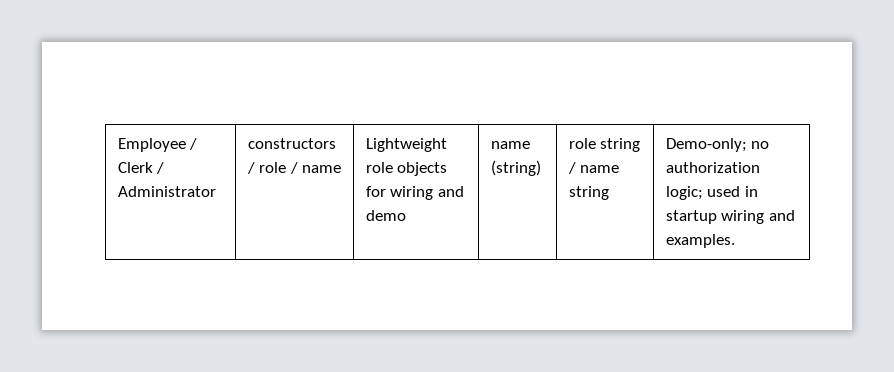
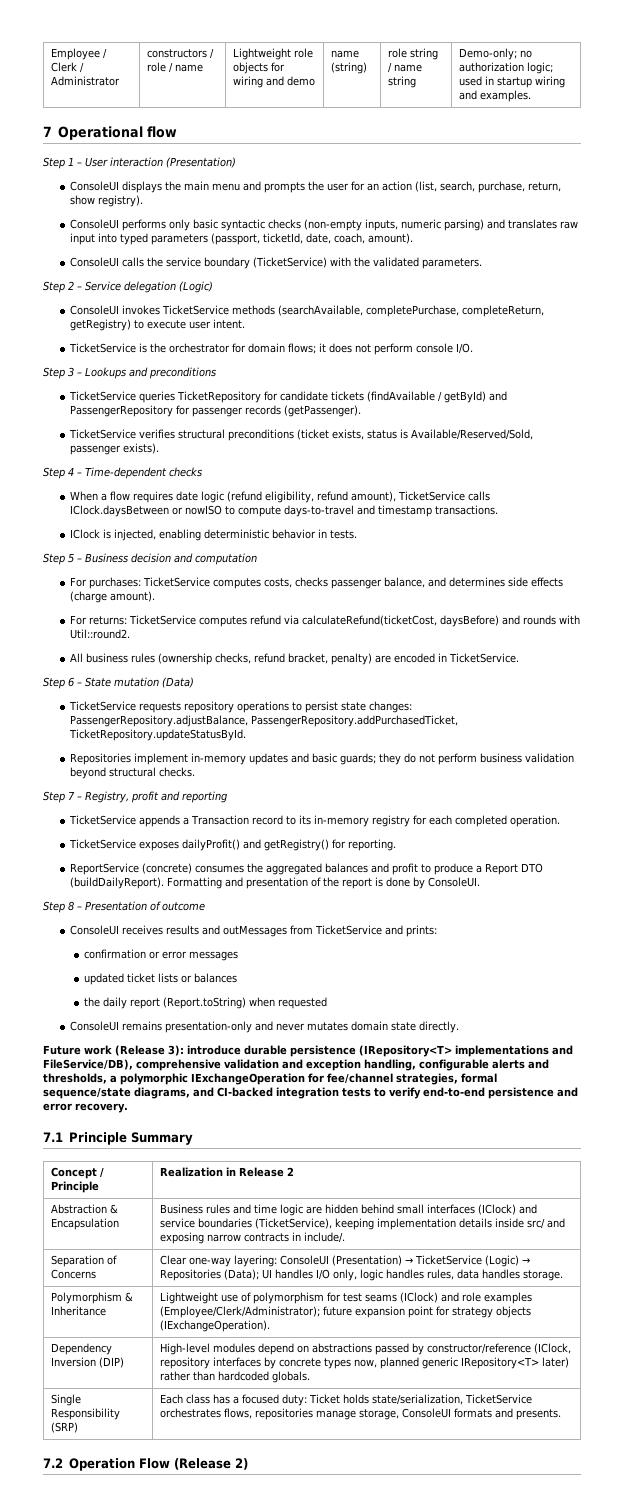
(735, 241) none -> [43,126,177,140] [43,157,236,169] [69,181,561,193] [69,195,143,207] [69,219,578,231] [69,233,413,245] [69,257,482,269] [43,281,213,293] [69,305,544,317] [69,319,245,331] [68,343,473,355] [43,367,216,379] [68,391,507,403] [69,405,361,417] [68,429,533,441] [69,443,159,455] [43,467,202,479] [69,491,490,503] [69,505,498,517] [69,529,357,541] [43,553,257,565] [69,577,563,589] [69,591,155,603] [69,615,580,627] [69,629,130,639] [69,653,519,665] [43,677,194,689] [68,701,412,713] [69,715,458,727] [68,729,246,741] [69,753,574,765] [69,767,195,779] [43,791,227,803] [68,815,560,827] [68,839,396,851] [69,863,543,875] [69,877,480,889] [43,901,205,913] [69,925,437,937] [84,949,239,961] [84,973,238,985] [84,997,328,1009] [69,1021,459,1033] [43,1045,573,1057] [43,1059,549,1071] [43,1073,497,1085] [43,1087,578,1099] [43,1103,128,1113] [43,1132,193,1145] [51,1167,105,1179] [51,1181,100,1193] [160,1167,295,1177] [51,1204,119,1214] [51,1218,120,1230] [160,1204,538,1216] [160,1218,566,1230] [160,1232,346,1244] [51,1255,118,1267] [51,1269,97,1279] [160,1255,531,1267] [160,1269,564,1281] [51,1292,134,1304] [51,1306,107,1316] [160,1292,533,1304] [160,1306,532,1318] [160,1320,271,1332] [51,1343,113,1355] [51,1357,125,1368] [160,1343,572,1355] [160,1357,570,1369] [160,1371,311,1383] [51,1394,82,1406] [51,1408,121,1420] [51,1422,79,1433] [160,1394,533,1406] [160,1408,562,1420] [43,1458,248,1471] // 7 Operational flow // Step 1 – User interaction (Presentation) // ConsoleUI displays the main menu and prompts the user for an action (list, search, purchase, return, show registry). // ConsoleUI performs only basic syntactic checks (non-empty inputs, numeric parsing) and translates raw input into typed parameters (passport, ticketId, date, coach, amount). // ConsoleUI calls the service boundary (TicketService) with the validated parameters. // Step 2 – Service delegation (Logic) // ConsoleUI invokes TicketService methods (searchAvailable, completePurchase, completeReturn, getRegistry) to execute user intent. // TicketService is the orchestrator for domain flows; it does not perform console I/O. // Step 3 – Lookups and preconditions // TicketService queries TicketRepository for candidate tickets (findAvailable / getById) and PassengerRepository for passenger records (getPassenger). // TicketService verifies structural preconditions (ticket exists, status is Available/Reserved/Sold, passenger exists). // Step 4 – Time-dependent checks // When a flow requires date logic (refund eligibility, refund amount), TicketService calls IClock.daysBetween or nowISO to compute days-to-travel and timestamp transactions. // IClock is injected, enabling deterministic behavior in tests. // Step 5 – Business decision and computation // For purchases: TicketService computes costs, checks passenger balance, and determines side effects (charge amount). // For returns: TicketService computes refund via calculateRefund(ticketCost, daysBefore) and rounds with Util::round2. // All business rules (ownership checks, refund bracket, penalty) are encoded in TicketService. // Step 6 – State mutation (Data) // TicketService requests repository operations to persist state changes: PassengerRepository.adjustBalance, PassengerRepository.addPurchasedTicket, TicketRepository.updateStatusById. // Repositories implement in-memory updates and basic guards; they do not perform business validation beyond structural checks. // Step 7 – Registry, profit and reporting // TicketService appends a Transaction record to its in-memory registry for each completed operation. // TicketService exposes dailyProfit() and getRegistry() for reporting. // ReportService (concrete) consumes the aggregated balances and profit to produce a Report DTO (buildDailyReport). Formatting and presentation of the report is done by ConsoleUI. // Step 8 – Presentation of outcome // ConsoleUI receives results and outMessages from TicketService and prints: // confirmation or error messages // updated ticket lists or balances // the daily report (Report.toString) when requested // ConsoleUI remains presentation-only and never mutates domain state directly. // Future work (Release 3): introduce durable persistence (IRepository<T> implementations and FileService/DB), comprehensive validation and exception handling, configurable alerts and thresholds, a polymorphic IExchangeOperation for fee/channel strategies, formal sequence/state diagrams, and CI-backed integration tests to verify end-to-end persistence and error recovery. // 7.1 Principle Summary // Concept / Principle | Realization in Release 2 // Abstraction & Encapsulation | Business rules and time logic are hidden behind small interfaces (IClock) and service boundaries (TicketService), keeping implementation details inside src/ and exposing narrow contracts in include/. // Separation of Concerns | Clear one-way layering: ConsoleUI (Presentation) → TicketService (Logic) → Repositories (Data); UI handles I/O only, logic handles rules, data handles storage. // Polymorphism & Inheritance | Lightweight use of polymorphism for test seams (IClock) and role examples (Employee/Clerk/Administrator); future expansion point for strategy objects (IExchangeOperation). // Dependency Inversion (DIP) | High-level modules depend on abstractions passed by constructor/reference (IClock, repository interfaces by concrete types now, planned generic IRepository<T> later) rather than hardcoded globals. // Single Responsibility (SRP) | Each class has a focused duty: Ticket holds state/serialization, TicketService orchestrates flows, repositories manage storage, ConsoleUI formats and presents. // 7.2 Operation Flow (Release 2)

